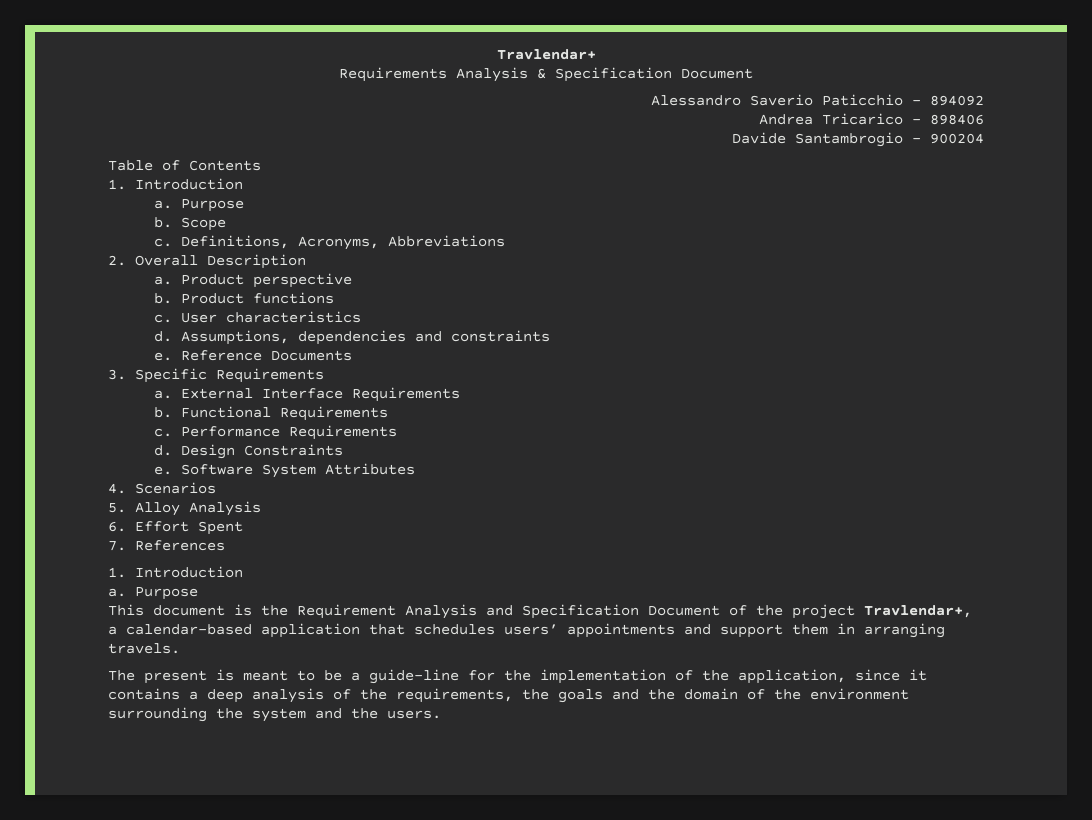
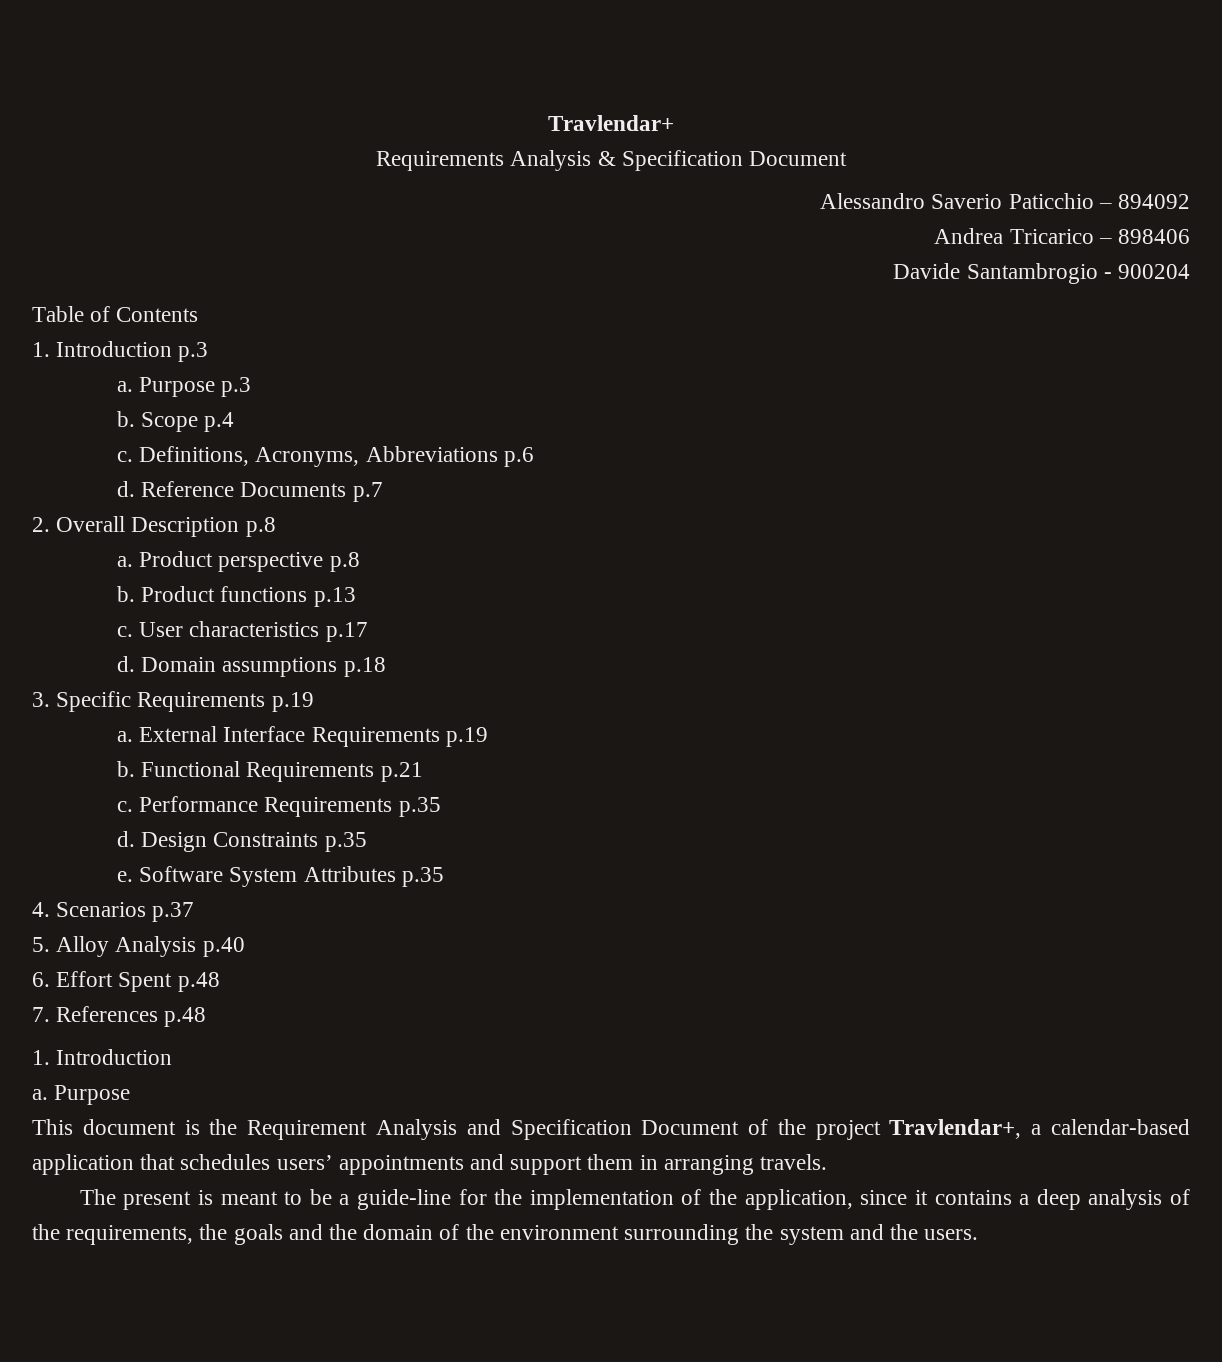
[154,199,245,212] // a. Purpose -> [178,342,209,362] [117,377,252,397] p.3 // a. Purpose p.3
(227, 224) none -> [204,412,235,432] p.4
(506, 241) none -> [503,447,534,467] [117,481,383,502] p.6 // d. Reference Documents p.7
(306, 261) none -> [245,517,276,537] p.8
(353, 280) none -> [329,552,360,572] p.8
(335, 298) none -> [313,587,356,607] p.13
[154,330,551,345] [154,350,353,361] // d. Assumptions, dependencies and constraints // e. Reference Documents -> [325,622,368,642] [117,656,386,677] p.17 // d. Domain assumptions p.18
(324, 375) none -> [271,692,314,712] p.19
(461, 394) none -> [445,727,488,747] p.19
(389, 413) none -> [380,762,423,782] p.21
(398, 432) none -> [398,797,441,817] p.35
(344, 450) none -> [324,832,367,852] p.35
(416, 469) none -> [401,867,444,887] p.35
(216, 488) none -> [152,902,195,922] p.37
(261, 508) none -> [202,937,245,957] p.40
(243, 528) none -> [177,972,220,992] p.48
(225, 545) none -> [164,1007,207,1027] p.48

